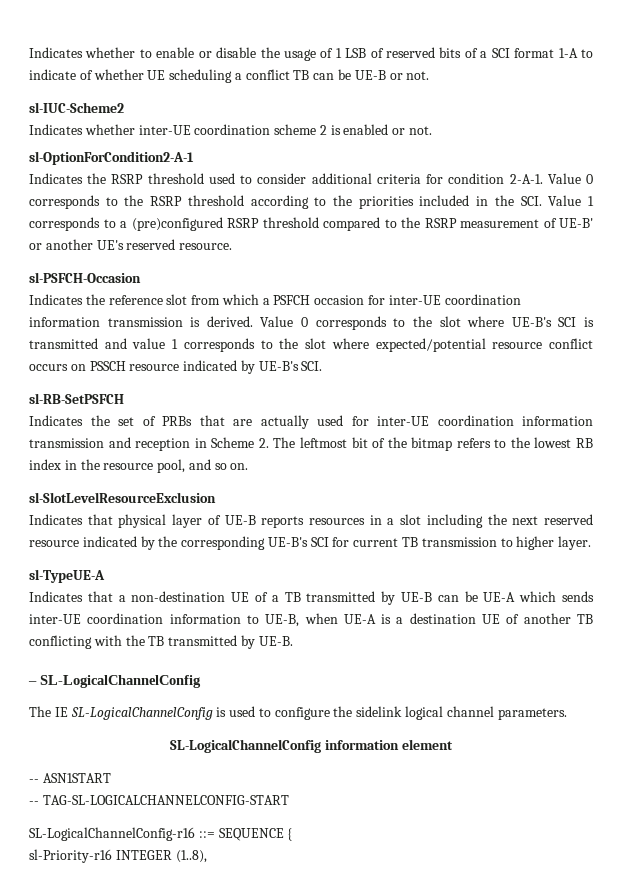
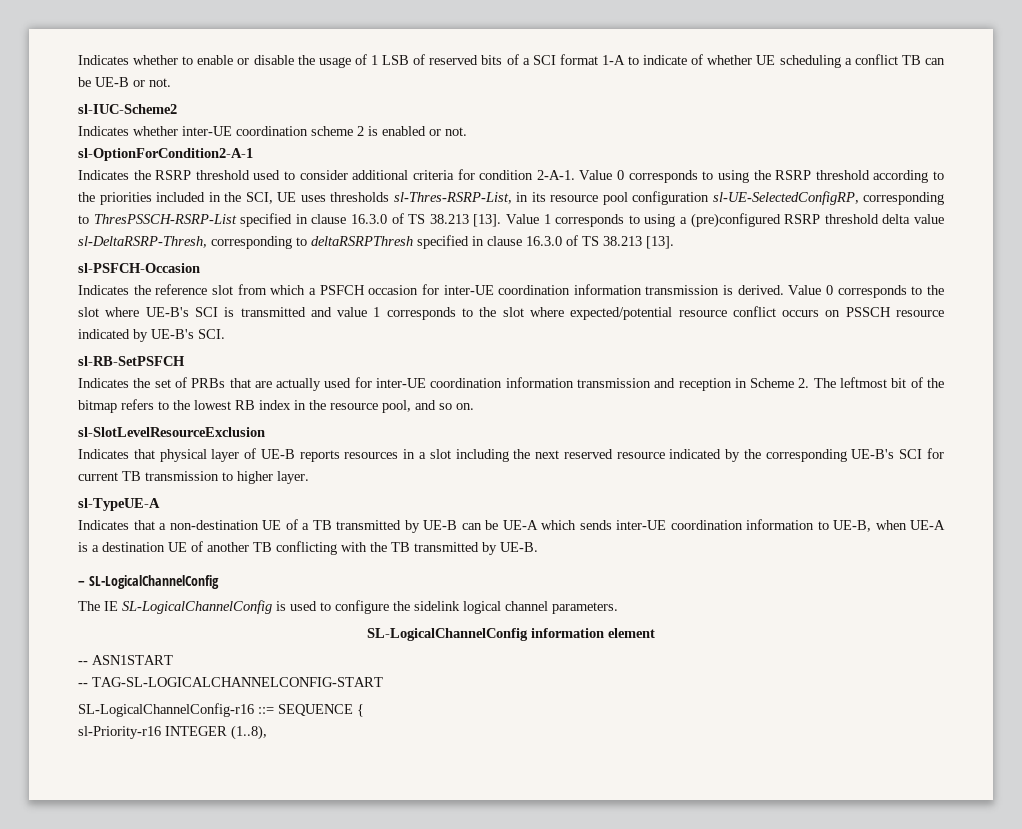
(118, 201) none -> [717,170,749,183] using
[520,196,542,206] SCI. -> [245,191,944,205] [78,213,502,227] SCI, UE uses thresholds sl-Thres-RSRP-List, in its resource pool configuration sl-UE-SelectedConfigRP, corresponding to ThresPSSCH-RSRP-List specified in clause 16.3.0 of TS 38.213 [13].
(116, 223) none -> [644,214,676,227] using
[323,217,593,231] [29,239,233,250] compared to the RSRP measurement of UE-B' or another UE's reserved resource. -> [882,214,945,224] [78,235,674,249] delta value sl-DeltaRSRP-Thresh, corresponding to deltaRSRPThresh specified in clause 16.3.0 of TS 38.213 [13].

